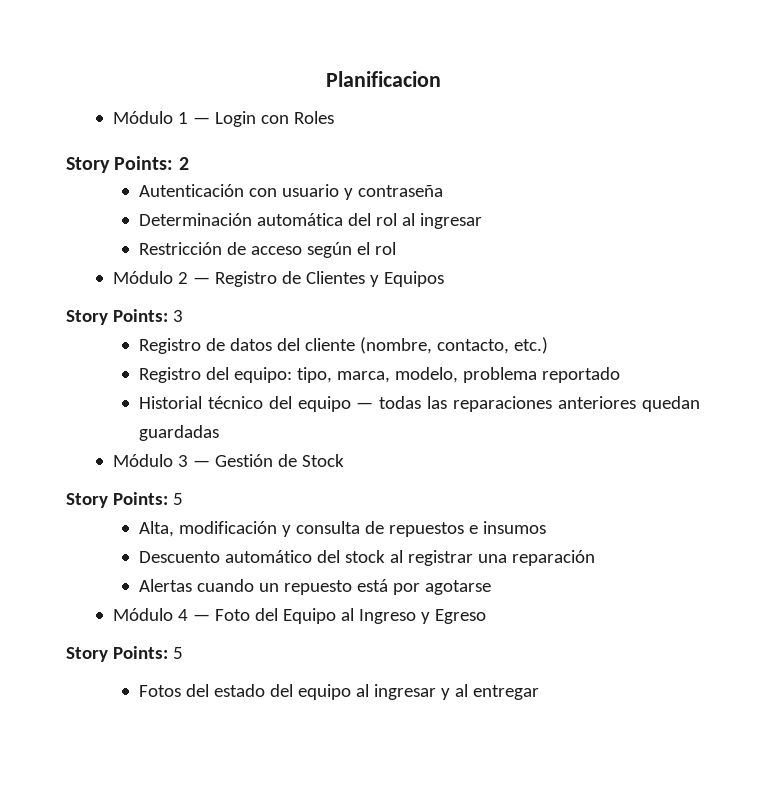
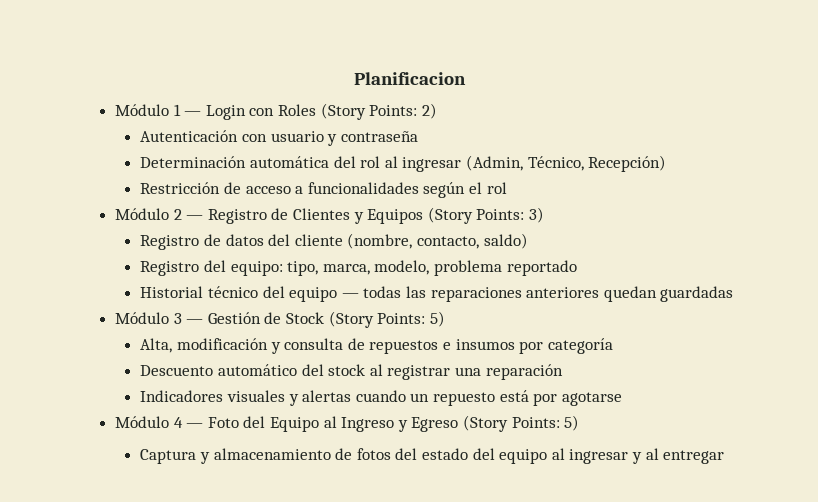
[66,156,189,173] // Story Points: 2 -> [320,103,437,120] (Story Points: 2)
(482, 221) none -> [466,155,667,172] (Admin, Técnico, Recepción)
(302, 250) none -> [295,182,419,194] a funcionalidades
[66,309,183,325] // Story Points: 3 -> [427,207,544,224] (Story Points: 3)
[513,337,548,354] etc.) -> [483,233,528,249] saldo)
[66,492,183,508] // Story Points: 5 -> [328,311,445,328] (Story Points: 5)
(546, 527) none -> [519,338,613,354] por categoría
[138,579,192,592] Alertas -> [140,390,352,406] Indicadores visuales y alertas
[66,646,183,662] [138,685,181,697] // Story Points: 5 // Fotos -> [462,415,580,432] [140,448,391,464] (Story Points: 5) // Captura y almacenamiento de fotos

